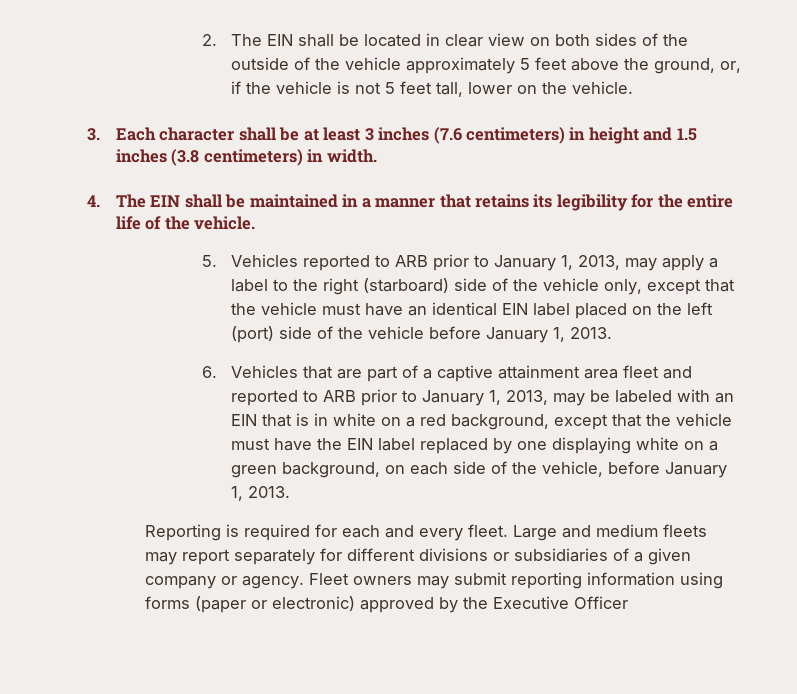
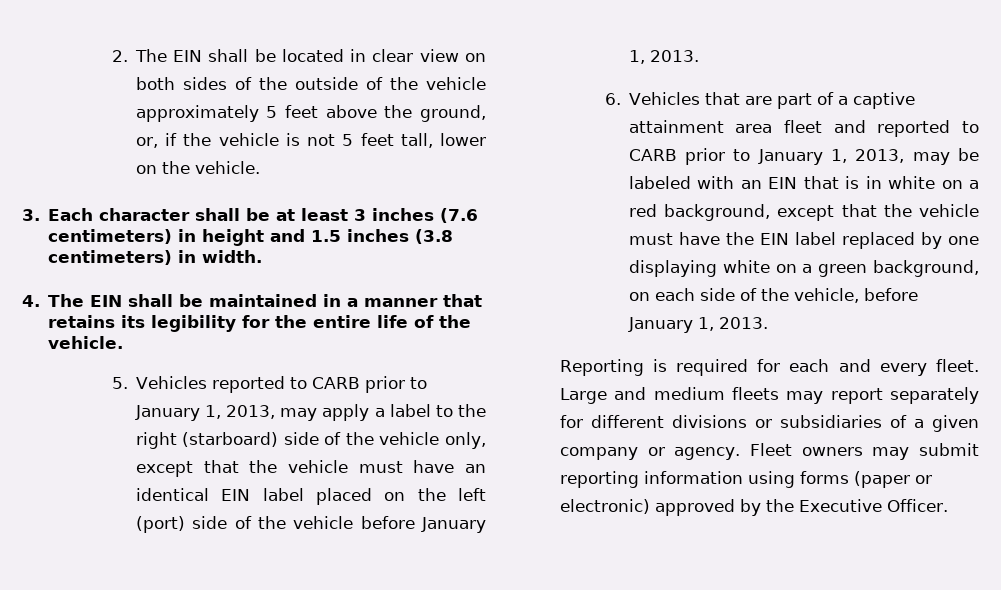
[395,255,429,267] ARB -> [311,377,360,389] CARB
[323,390,357,402] ARB -> [628,149,677,161] CARB
[573,596,628,609] Officer -> [886,499,948,512] Officer.

